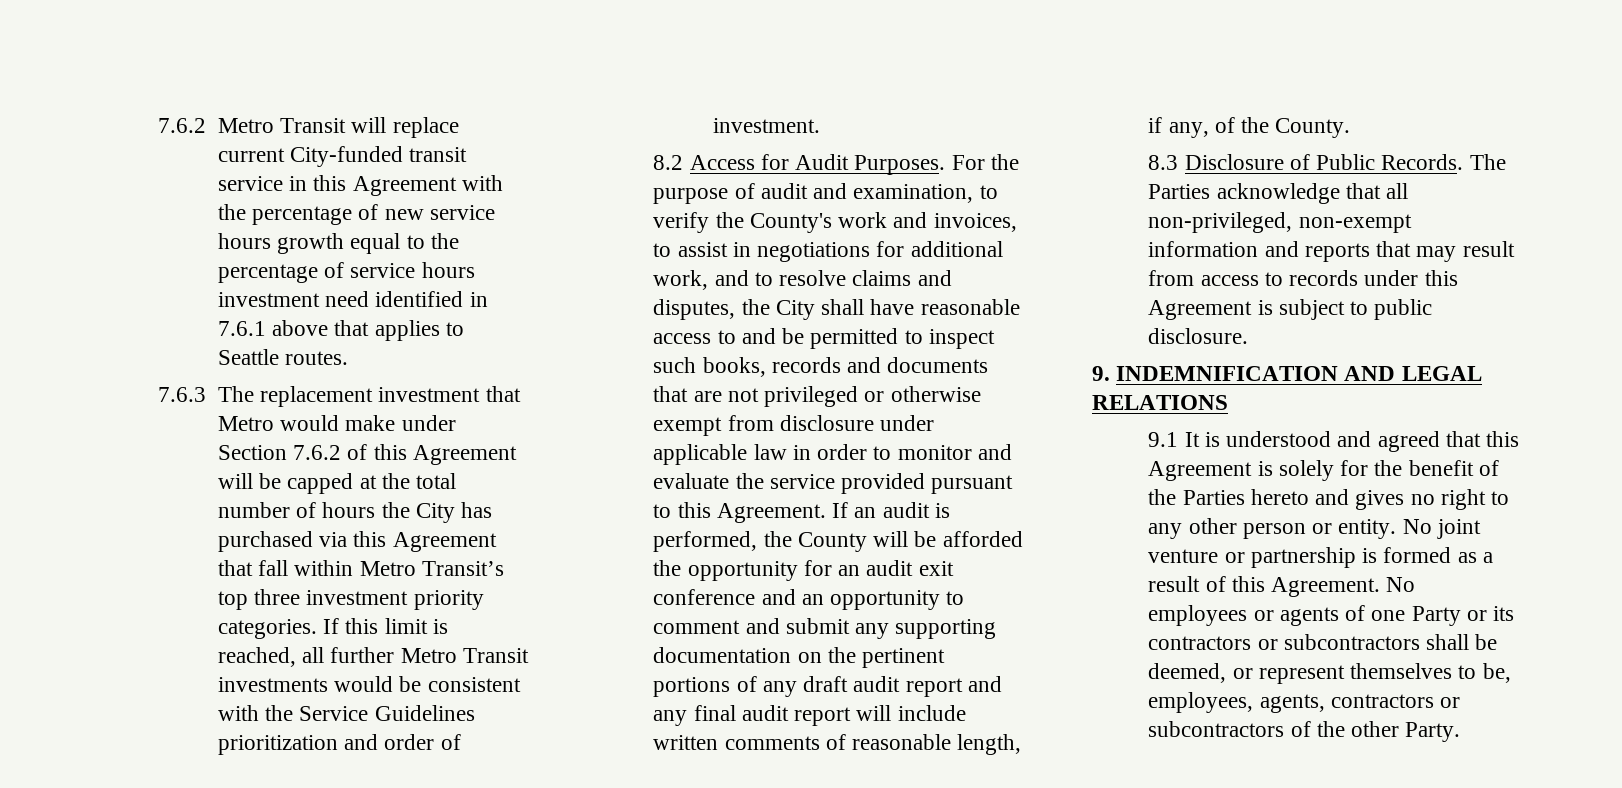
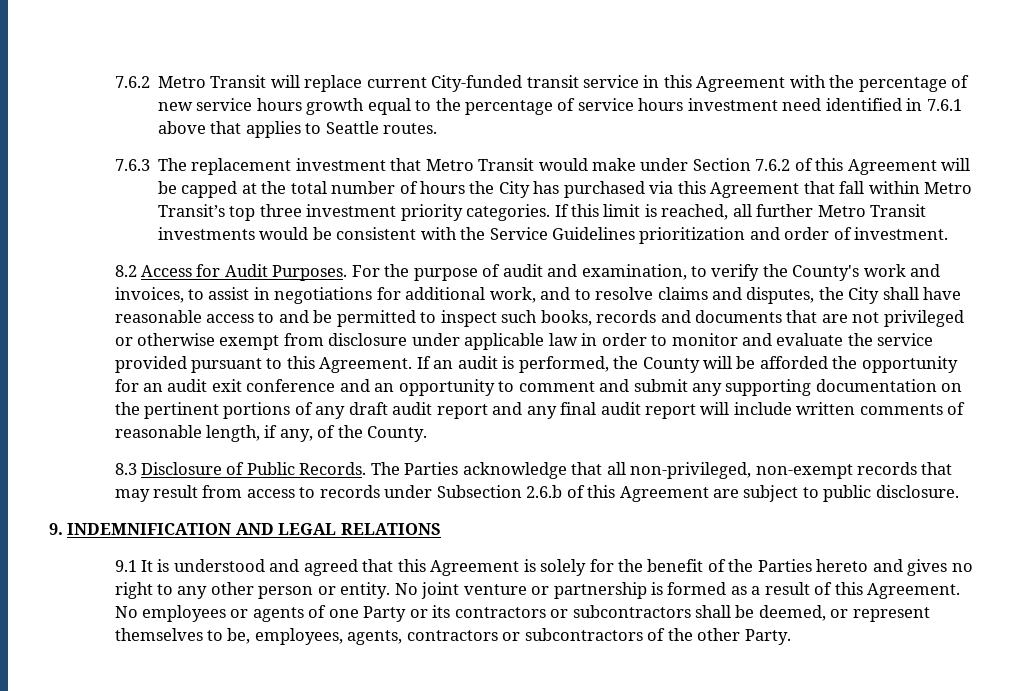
(274, 423) none -> [478,158,535,171] Transit
[1148,241,1370,262] information and reports -> [857,462,918,475] records
[1424,270,1458,286] [1148,300,1273,320] this Agreement is -> [436,485,740,502] Subsection 2.6.b of this Agreement are

